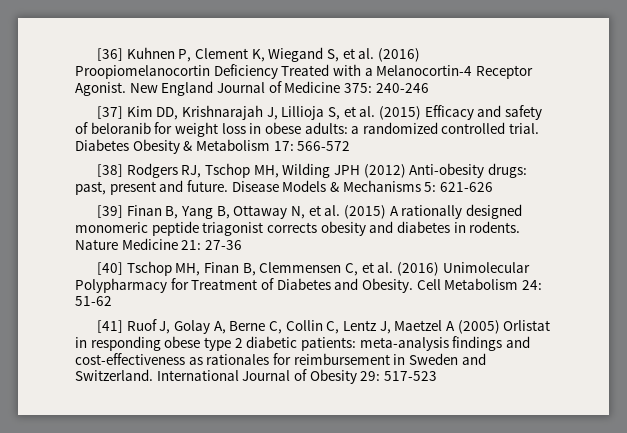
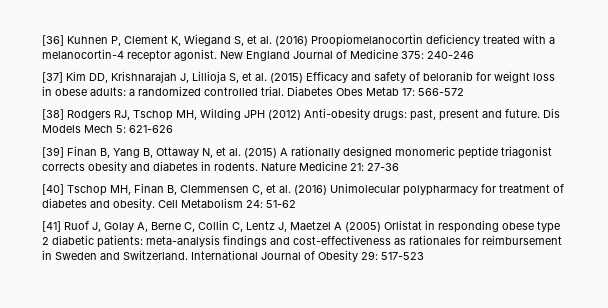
[213,64,533,79] [75,82,126,96] Deficiency Treated with a Melanocortin-4 Receptor Agonist. -> [426,34,555,46] [42,49,217,62] deficiency treated with a melanocortin-4 receptor agonist.
[132,139,270,154] Obesity & Metabolism -> [336,87,399,96] Obes Metab
[231,180,421,192] Disease Models & Mechanisms -> [543,108,560,118] [42,125,113,133] Dis Models Mech
[75,278,413,293] Polypharmacy for Treatment of Diabetes and Obesity. -> [403,184,564,196] [42,198,155,210] polypharmacy for treatment of diabetes and obesity.

